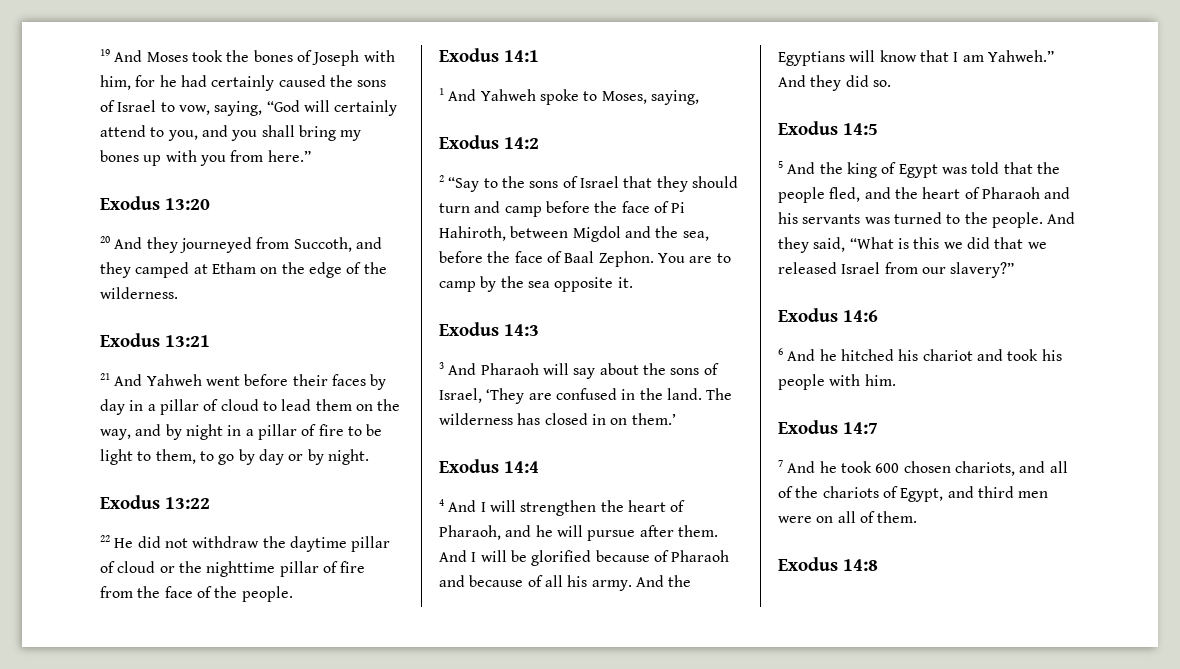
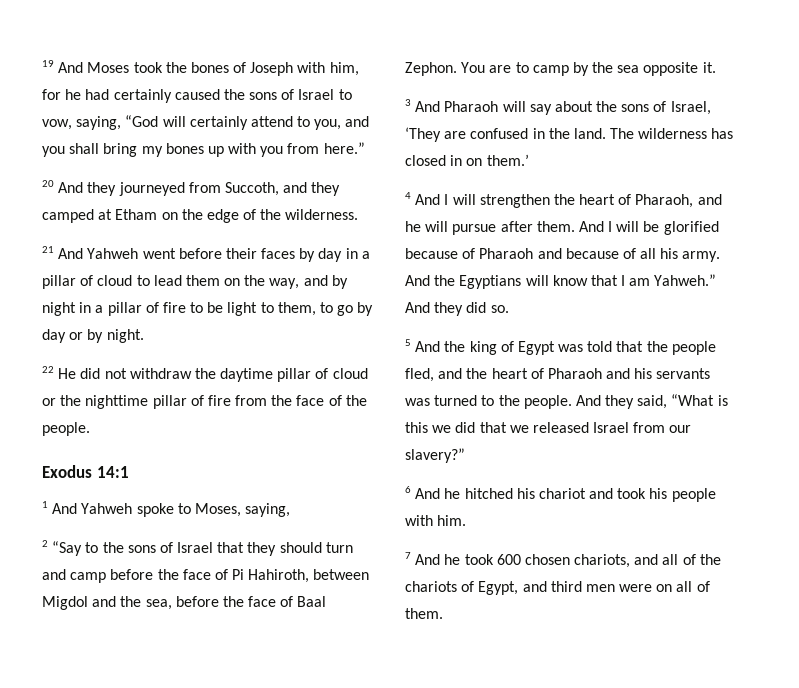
[100,196,210,210] // Exodus 13:20 -> (365, 148) none
[100,333,210,347] // Exodus 13:21 -> (359, 214) none
[100,495,210,509] // Exodus 13:22 -> (144, 336) none
[439,135,539,149] // Exodus 14:2 -> (291, 510) none
[439,322,539,336] // Exodus 14:3 -> (716, 67) none
[439,459,539,473] // Exodus 14:4 -> (529, 160) none
[778,121,878,135] // Exodus 14:5 -> (509, 309) none
[778,308,878,322] // Exodus 14:6 -> (465, 455) none
[778,420,878,434] // Exodus 14:7 -> (467, 520) none
[778,557,878,571] // Exodus 14:8 -> (443, 613) none

